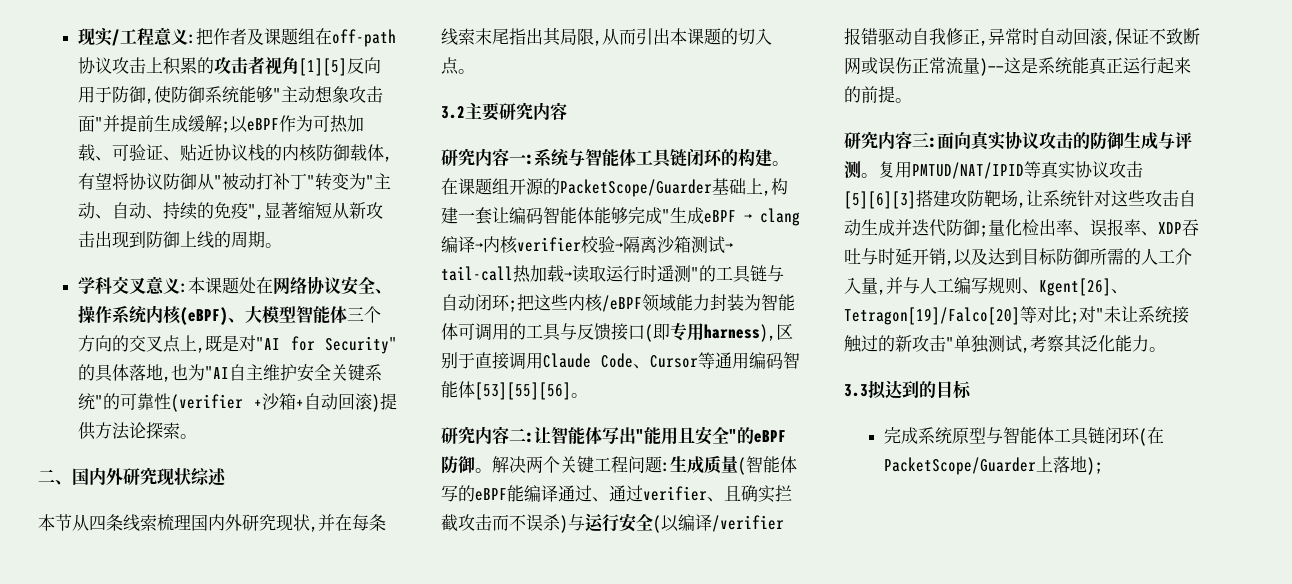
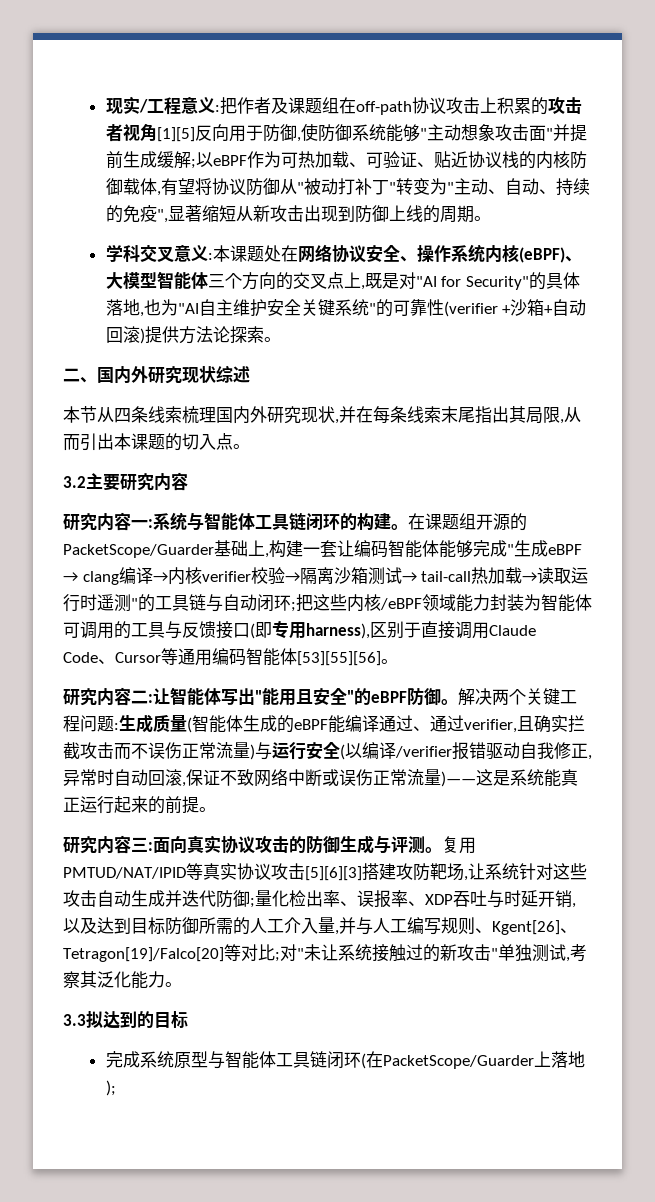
[441,485,458,502] 写 -> [243,715,277,732] 生成
[643,486,724,502] verifier、 -> [464,719,517,733] verifier,
[543,514,560,531] 杀 -> [165,742,250,759] 伤正常流量
[1183,28,1200,45] [844,57,861,75] 断网 -> [254,769,322,787] 网络中断

